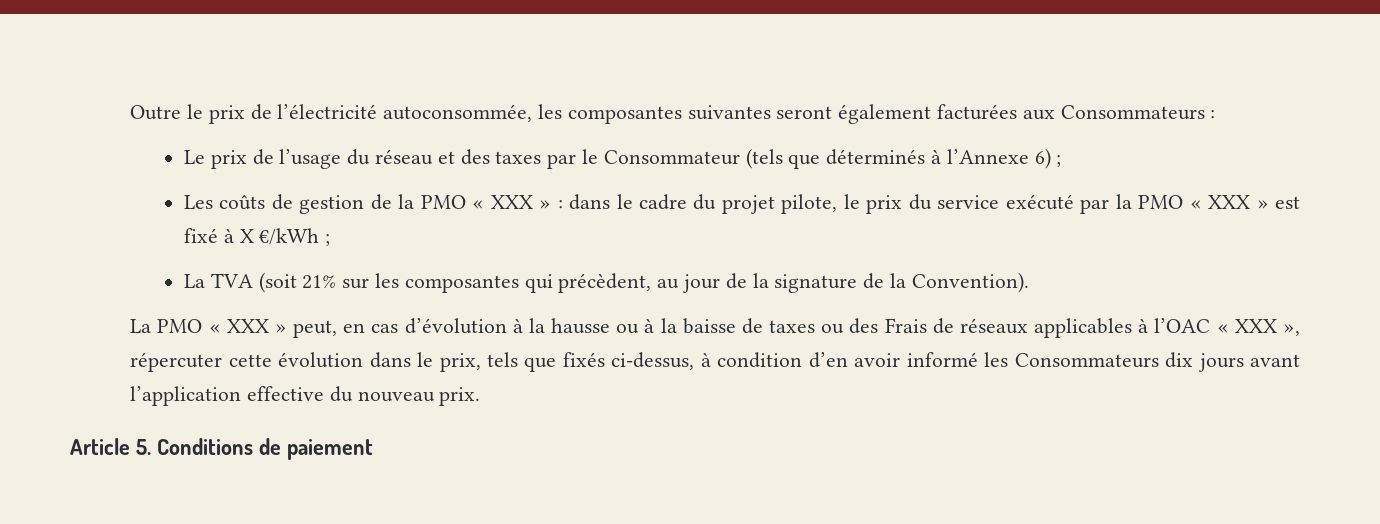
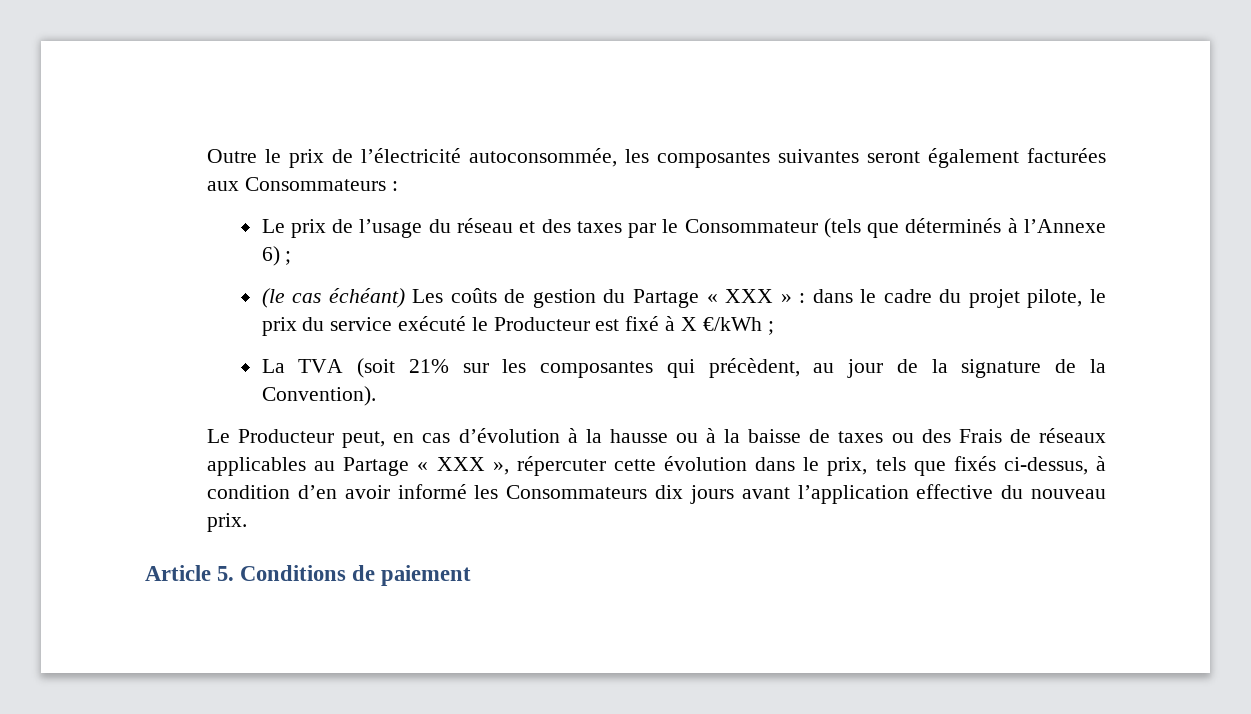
(1062, 161) none -> [261,288,405,308] (le cas échéant)
[370,194,466,210] de la PMO -> [603,289,700,308] du Partage
[1080,194,1269,214] par la PMO « XXX » -> [471,317,590,331] le Producteur
[130,319,287,333] La PMO « XXX » -> [206,429,335,443] Le Producteur
[1138,318,1211,333] à l’OAC -> [314,457,410,476] au Partage

